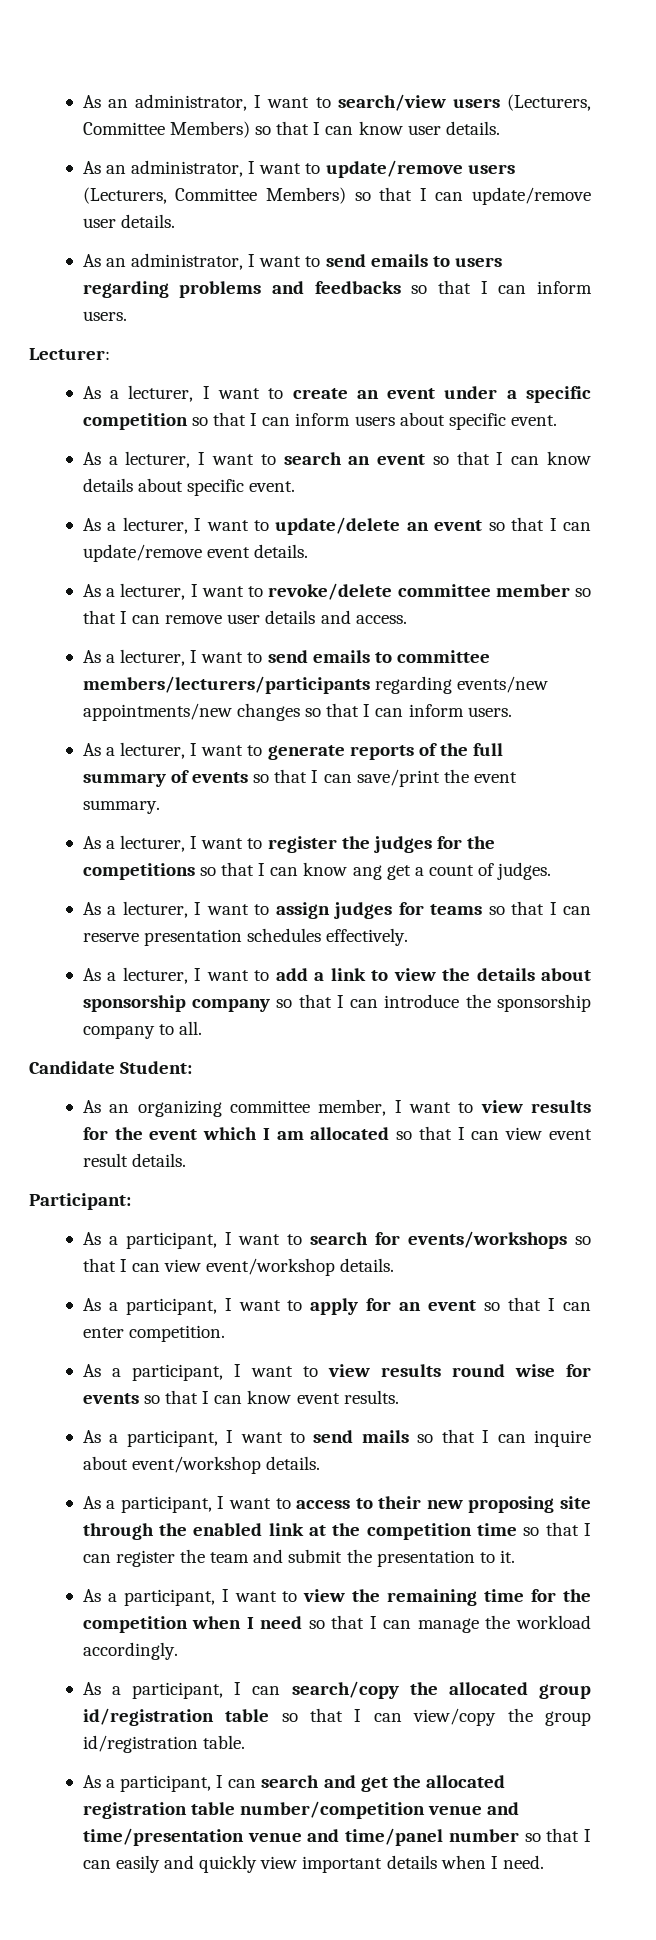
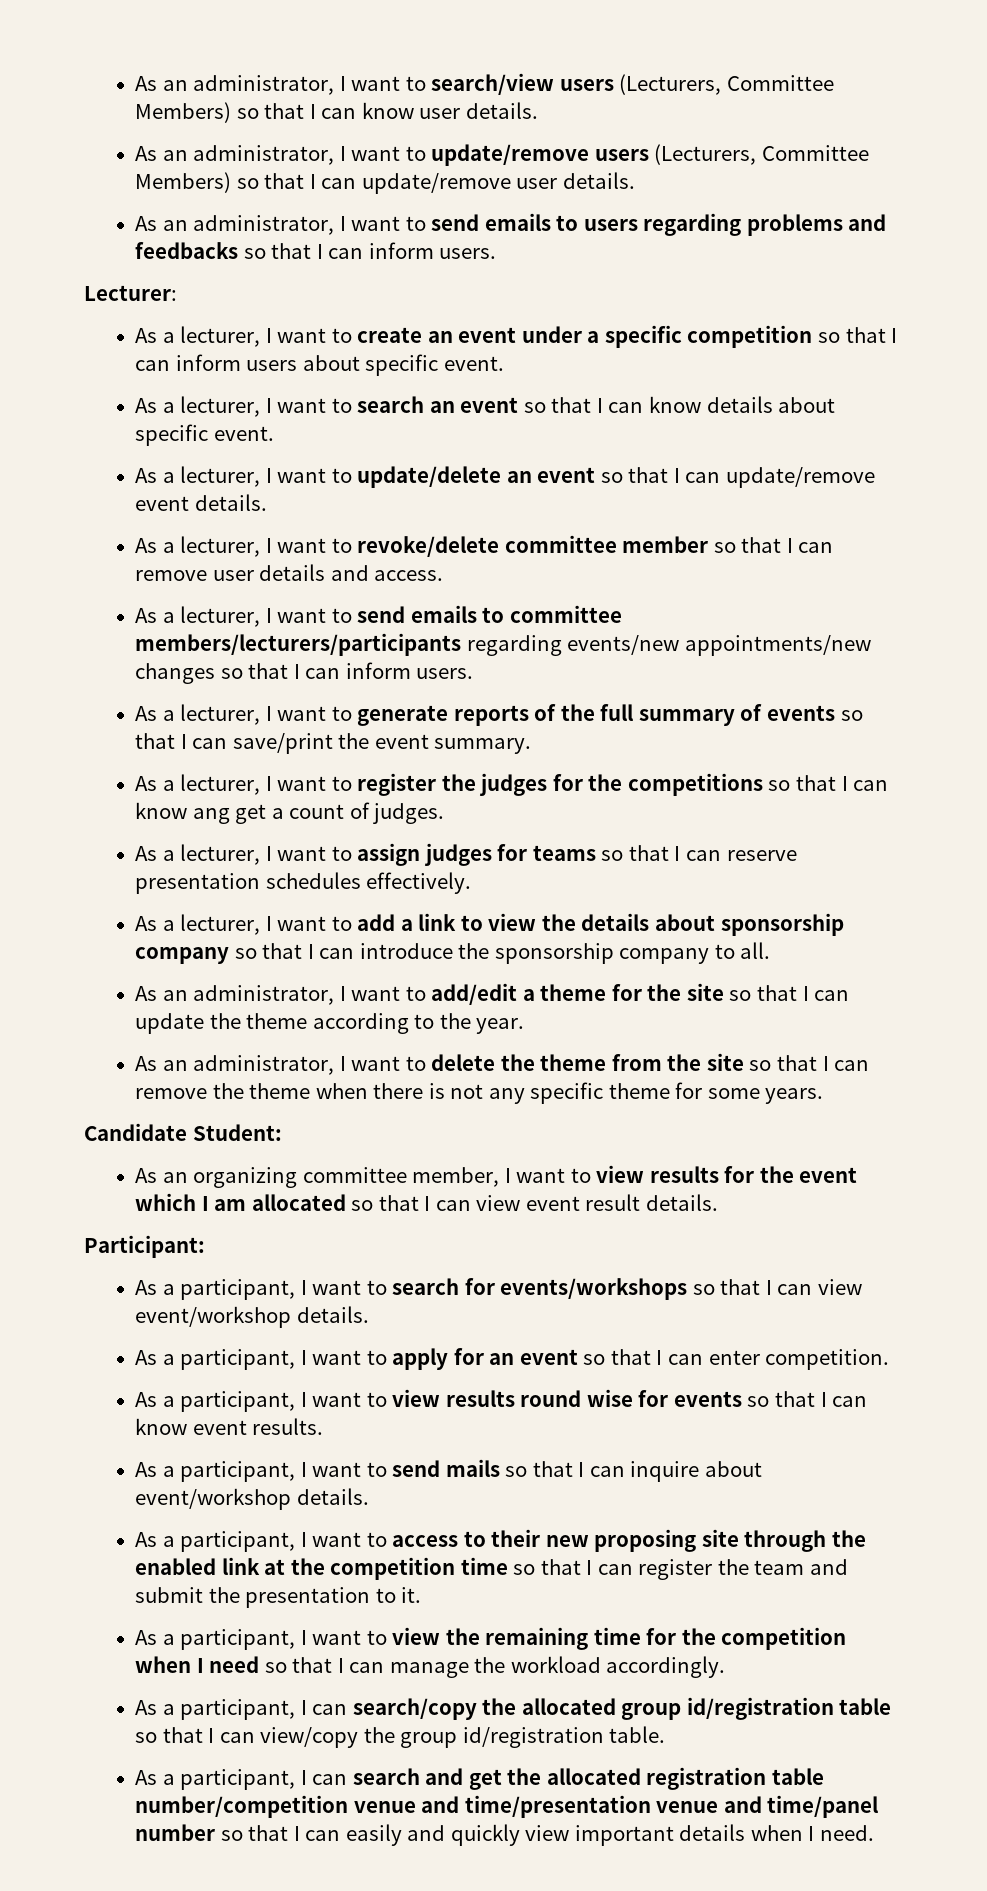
(203, 1028) none -> [135,983,850,1005] [135,1013,525,1034] [135,1053,870,1075] [135,1082,824,1104] // As an administrator, I want to add/edit a theme for the site so that I can update the theme according to the year. // As an administrator, I want to delete the theme from the site so that I can remove the theme when there is not any specific theme for some years.

